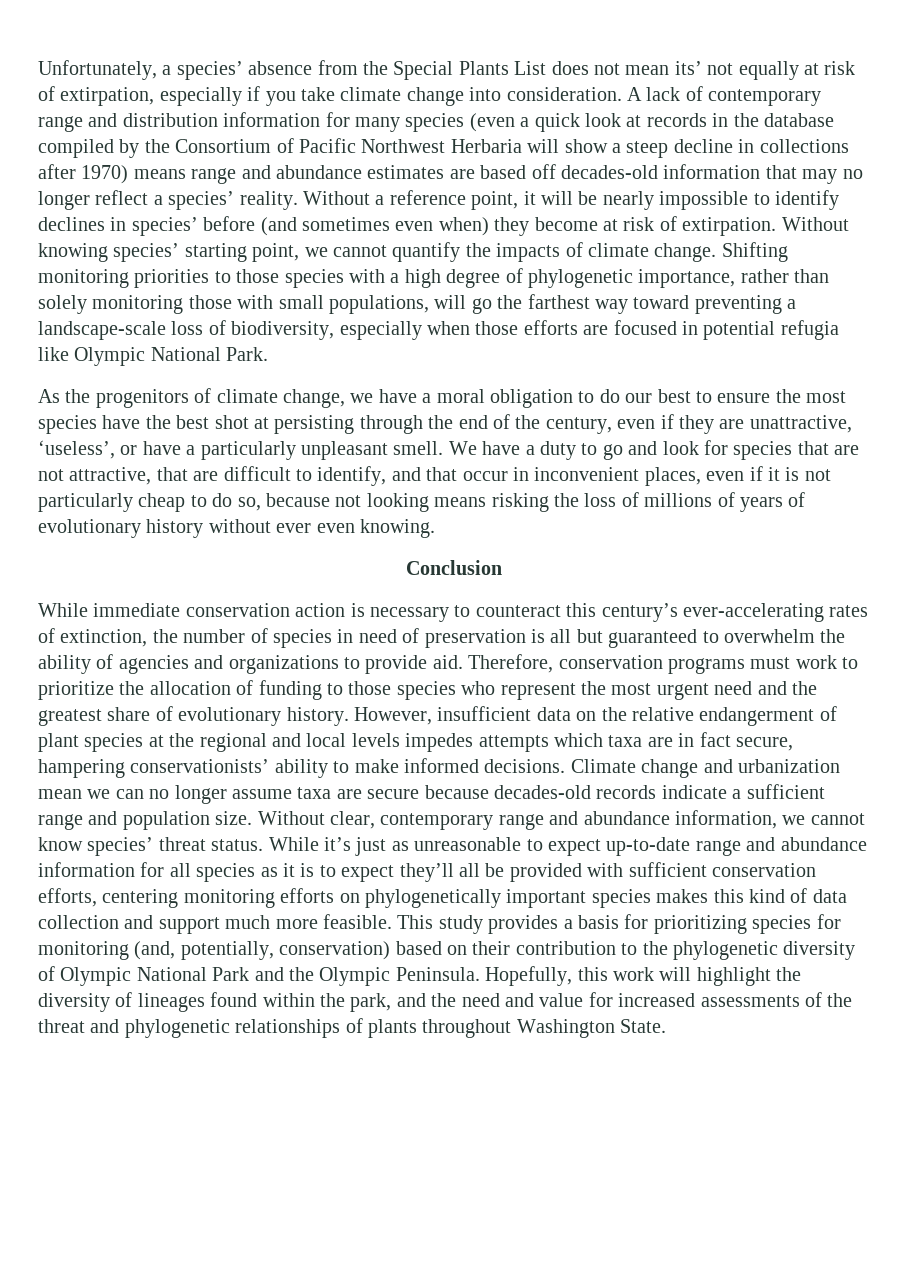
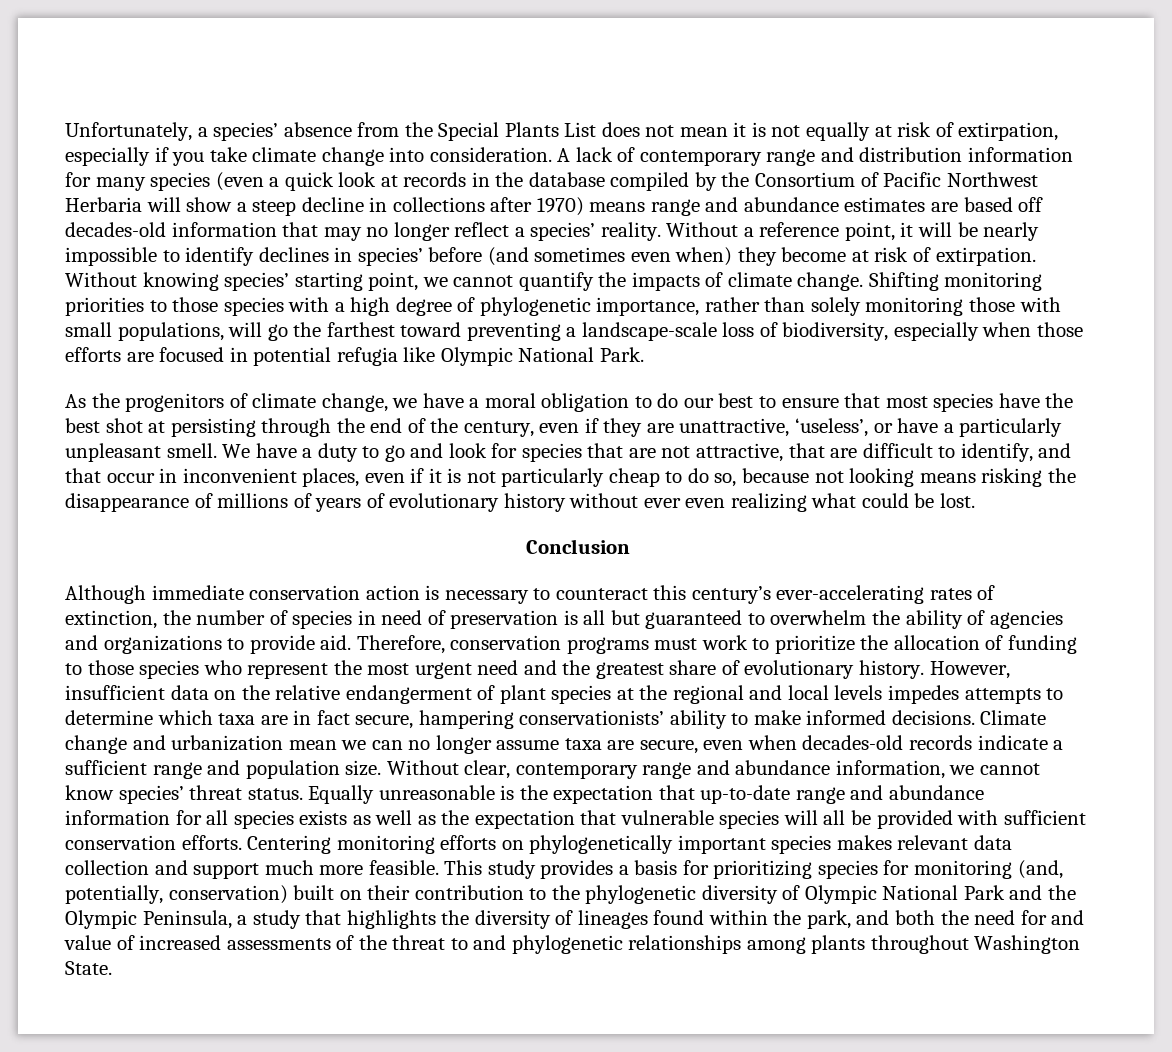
[674,61,702,75] its’ -> [733,122,766,137] it is
[594,299,628,314] way -> (395, 329) none
[775,389,801,403] the -> [844,393,881,408] that
[584,493,617,507] loss -> [65,493,189,512] disappearance
[360,519,435,538] knowing. -> [730,493,976,512] realizing what could be lost.
[38,603,88,617] While -> [65,585,146,604] Although
(549, 743) none -> [1046,688,1064,700] [65,710,153,725] to determine
[367,785,489,799] secure because -> [639,735,797,754] secure, even when
[268,837,601,856] While it’s just as unreasonable to expect -> [308,785,695,804] Equally unreasonable is the expectation that
[260,863,454,882] as it is to expect they’ll -> [299,810,818,829] exists as well as the expectation that vulnerable species will
[38,888,179,908] efforts, centering -> [181,835,332,854] efforts. Centering
[713,888,808,903] this kind of -> [897,835,969,850] relevant
[395,941,442,955] based -> [293,885,335,900] built
[395,966,771,986] Peninsula. Hopefully, this work will highlight -> [142,910,436,929] Peninsula, a study that highlights
(426, 1000) none -> [895,910,936,925] both
(500, 1000) none -> [1020,910,1047,925] for
[588,992,613,1007] for -> [116,935,135,950] of
(85, 1026) none -> [450,938,468,950] to
[345,1018,363,1033] of -> [746,937,806,954] among

